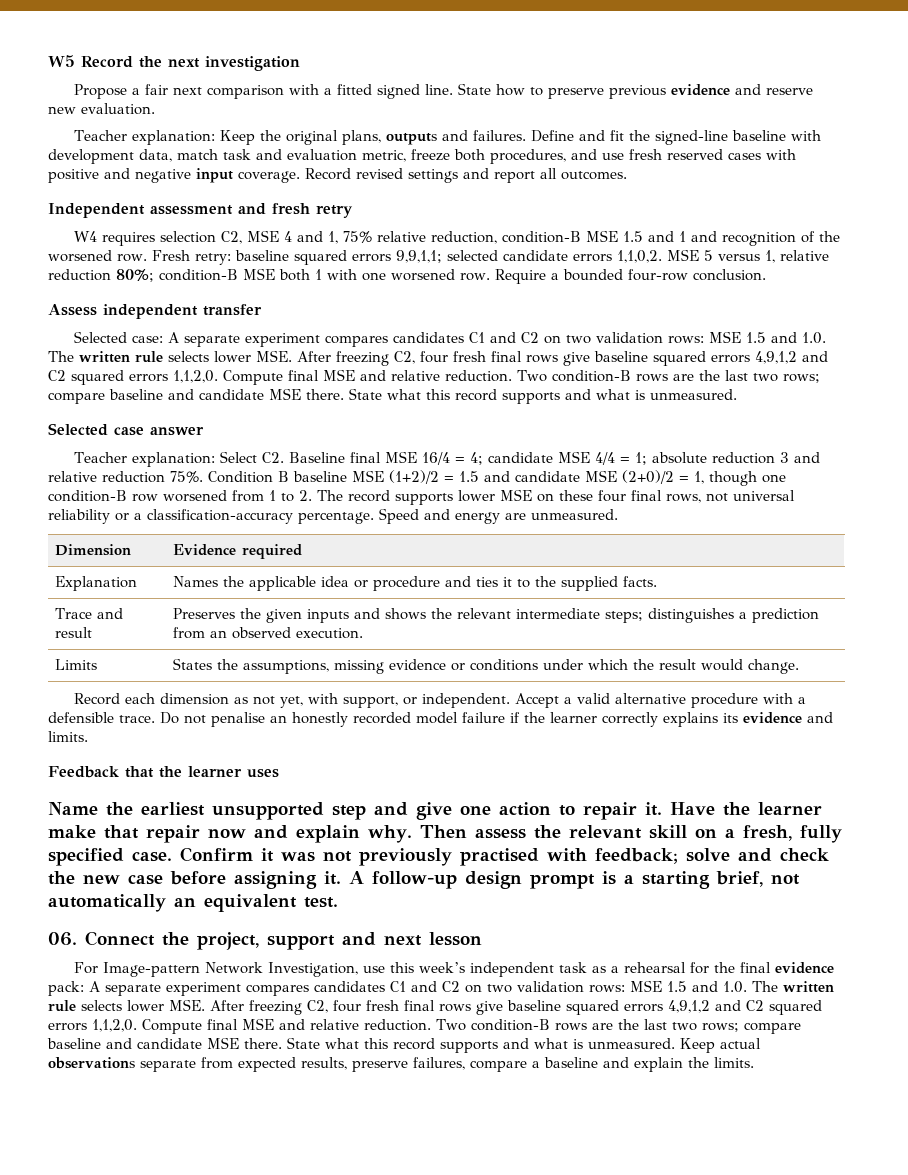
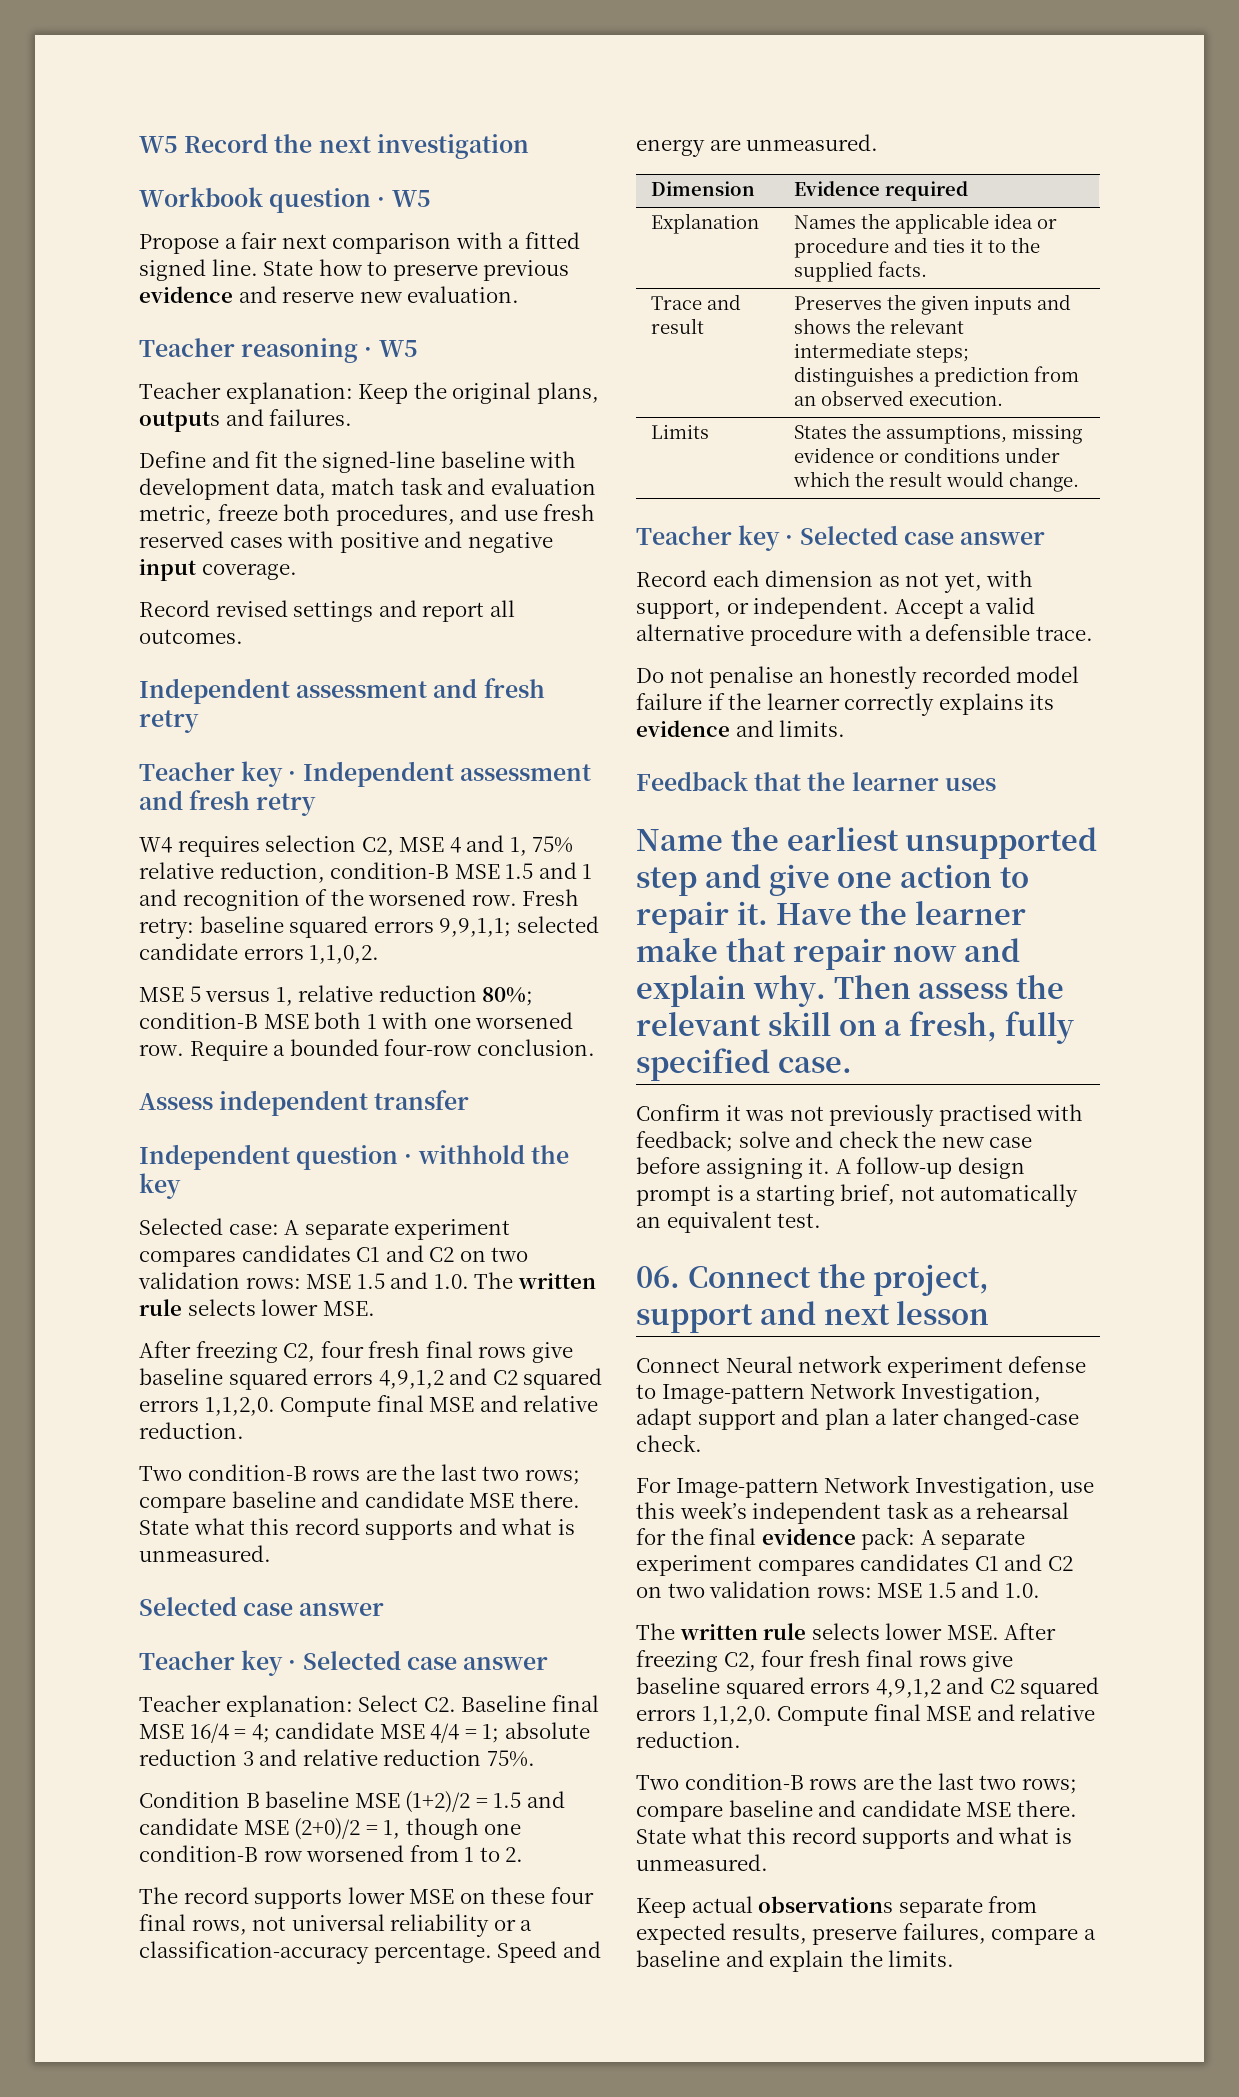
(300, 63) none -> [139,187,431,213] // Workbook question · W5
(155, 109) none -> [139,338,418,363] // Teacher reasoning · W5
(527, 135) none -> (353, 417) //
(300, 177) none -> (297, 571) //
(353, 211) none -> [139,761,591,787] [139,790,317,816] // Teacher key · Independent assessment and fresh retry
(662, 256) none -> (380, 954) //
(262, 310) none -> [139,1144,569,1170] [139,1173,181,1199] // Independent question · withhold the key
(292, 356) none -> (375, 1308) //
(512, 376) none -> (244, 1430) //
(204, 431) none -> [139,1650,549,1676] // Teacher key · Selected case answer
(203, 477) none -> (535, 1758) //
(312, 495) none -> (524, 1854) //
(800, 666) none -> [636,525,1046,551] // Teacher key · Selected case answer
(155, 719) none -> (1093, 633) //
(172, 856) none -> (852, 1065) //
(482, 939) none -> [636,1355,1087,1378] [636,1381,1041,1404] [636,1408,1080,1430] [636,1434,702,1452] // Connect Neural network experiment defense to Image-pattern Network Investigation, adapt support and plan a later changed-case check.
(747, 987) none -> (1040, 1590) //
(431, 1025) none -> (741, 1739) //
(675, 1043) none -> (768, 1862) //

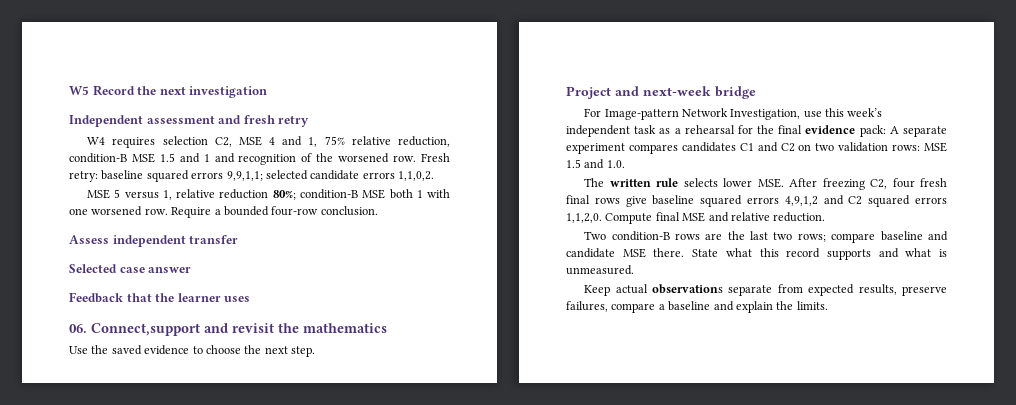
[139,187,431,213] [139,232,580,254] [139,259,570,281] [139,286,520,303] [139,338,418,363] [139,382,599,404] [139,409,353,432] [139,451,577,473] [139,477,596,500] [139,504,596,526] [139,531,553,553] [139,559,297,581] [139,600,515,622] [139,629,243,644] [139,678,545,704] [139,710,199,733] [139,761,297,787] Workbook question · W5 // Propose a fair next comparison with a fitted signed line. State how to preserve previous evidence and reserve new evaluation. // Teacher reasoning · W5 // Teacher explanation: Keep the original plans, outputs and failures. // Define and fit the signed-line baseline with development data, match task and evaluation metric, freeze both procedures, and use fresh reserved cases with positive and negative input coverage. // Record revised settings and report all outcomes. // Independent assessment and fresh retry // Teacher key · -> (268, 92) none
[139,1144,569,1170] [139,1173,181,1199] [139,1218,511,1240] [139,1245,529,1267] [138,1272,596,1289] [139,1299,375,1316] [139,1341,573,1363] [139,1368,603,1390] [139,1395,599,1417] [139,1422,244,1439] [139,1464,580,1485] [139,1491,580,1513] [139,1518,575,1540] [139,1545,271,1562] [139,1596,385,1616] [139,1650,549,1676] [139,1695,599,1717] [139,1722,590,1743] [139,1749,535,1767] [139,1791,565,1813] [139,1818,522,1840] [139,1845,524,1862] [139,1887,594,1909] [139,1914,533,1937] [139,1941,601,1964] [636,134,879,157] [650,181,755,196] [793,181,968,201] [650,213,759,234] [793,213,1057,234] [793,237,1040,258] [793,261,927,282] [650,294,741,310] [650,318,704,334] [793,294,1071,315] [793,318,964,334] [793,342,969,363] [793,366,1079,387] [793,390,1003,406] [650,424,709,439] [793,423,1082,444] [793,447,1060,463] [792,471,1079,492] [636,525,1046,551] [636,570,1034,593] [636,597,1035,619] [636,624,1093,646] [636,666,1080,689] [636,693,1055,716] [636,720,846,737] Independent question · withhold the key // Selected case: A separate experiment compares candidates C1 and C2 on two validation rows: MSE 1.5 and 1.0. The written rule selects lower MSE. // After freezing C2, four fresh final rows give baseline squared errors 4,9,1,2 and C2 squared errors 1,1,2,0. Compute final MSE and relative reduction. // Two condition-B rows are the last two rows; compare baseline and candidate MSE there. State what this record supports and what is unmeasured. // Selected case answer // Teacher key · Selected case answer // Teacher explanation: Select C2. Baseline final MSE 16/4 = 4; candidate MSE 4/4 = 1; absolute reduction 3 and relative reduction 75%. // Condition B baseline MSE (1+2)/2 = 1.5 and candidate MSE (2+0)/2 = 1, though one condition-B row worsened from 1 to 2. // The record supports lower MSE on these four final rows, not universal reliability or a classification-accuracy percentage. Speed and energy are unmeasured. // Dimension | Evidence required // Explanation | Names the applicable idea or procedure and ties it to the supplied facts. // Trace and result | Preserves the given inputs and shows the relevant intermediate steps; distinguishes a prediction from an observed execution. // Limits | States the assumptions, missing evidence or conditions under which the result would change. // Teacher key · Selected case answer // Record each dimension as not yet, with support, or independent. Accept a valid alternative procedure with a defensible trace. // Do not penalise an honestly recorded model failure if the learner correctly explains its evidence and limits. -> [69,264,192,273] Selected case answer
[636,827,1098,859] [636,864,1030,896] [636,901,1027,933] [636,937,1021,970] [636,975,1065,1007] [636,1011,1075,1044] [636,1048,852,1081] [636,1104,1084,1127] [636,1130,1033,1152] [636,1157,1025,1179] [636,1184,1079,1207] [636,1211,822,1233] [636,1264,990,1296] [636,1301,990,1333] [636,1355,1087,1378] [636,1381,1041,1404] [636,1408,1080,1430] [636,1434,702,1452] Name the earliest unsupported step and give one action to repair it. Have the learner make that repair now and explain why. Then assess the relevant skill on a fresh, fully specified case. // Confirm it was not previously practised with feedback; solve and check the new case before assigning it. A follow-up design prompt is a starting brief, not automatically an equivalent test. // 06. Connect the project, support and next lesson // Connect Neural network experiment defense to Image-pattern Network Investigation, adapt support and plan a later changed-case check. -> [69,323,387,336] [69,345,315,357] [566,86,756,99] 06. Connect,support and revisit the mathematics // Use the saved evidence to choose the next step. // Project and next-week bridge

